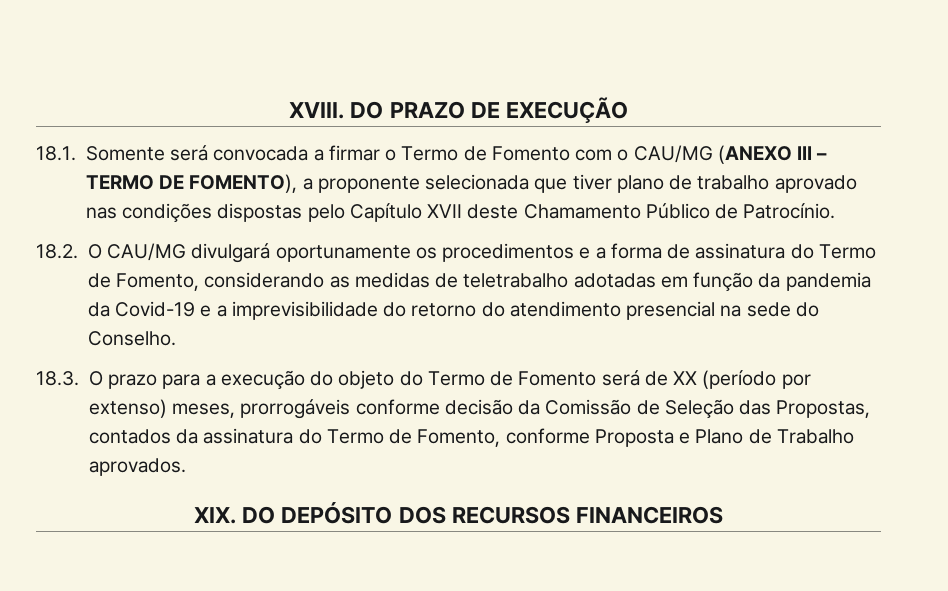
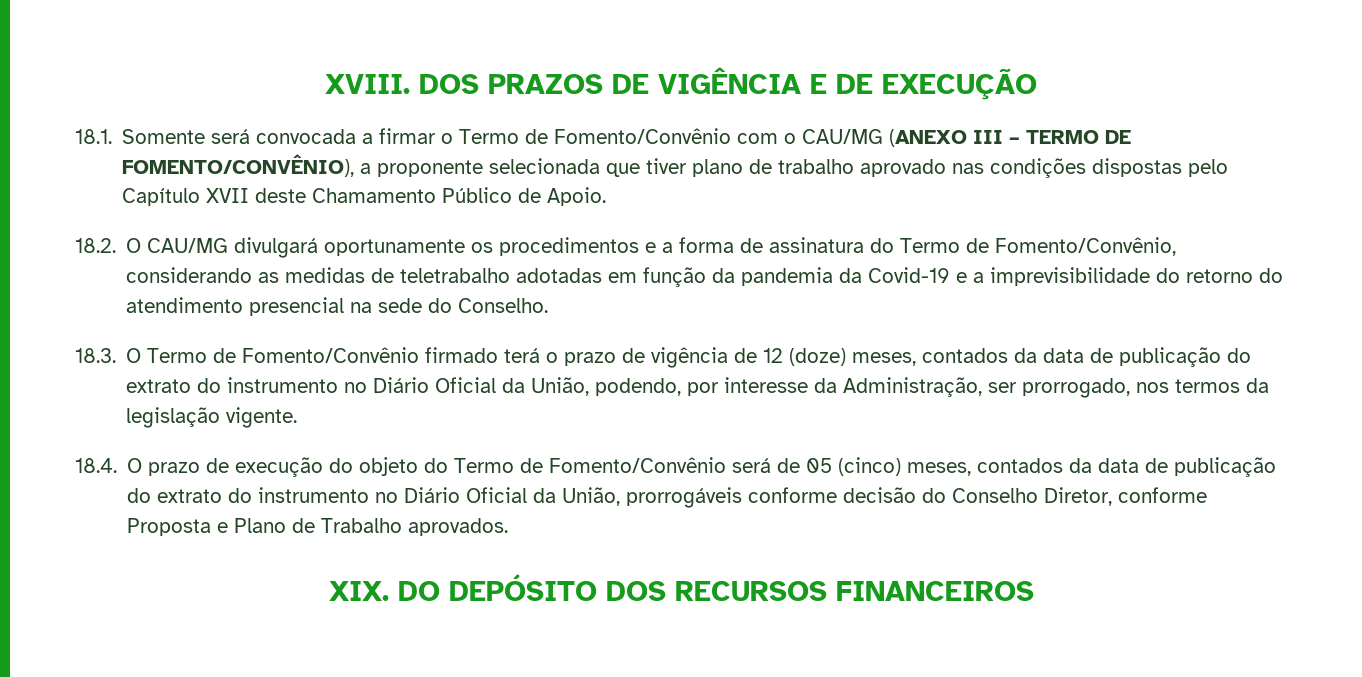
[350,101,465,119] DO PRAZO -> [419,67,827,94] DOS PRAZOS DE VIGÊNCIA E
[491,146,570,161] Fomento -> [554,128,732,144] Fomento/Convênio
[189,174,298,193] FOMENTO), -> [122,154,355,177] FOMENTO/CONVÊNIO),
[743,203,836,219] Patrocínio. -> [547,187,607,206] Apoio.
[116,273,200,291] Fomento, -> [995,237,1177,256] Fomento/Convênio,
[108,374,216,389] prazo para a -> [147,347,1252,368] [126,377,1270,398] [126,407,298,428] [75,458,230,476] Termo de Fomento/Convênio firmado terá o prazo de vigência de 12 (doze) meses, contados da data de publicação do extrato do instrumento no Diário Oficial da União, podendo, por interesse da Administração, ser prorrogado, nos termos da legislação vigente. // 18.4. O prazo de
[518,371,597,386] Fomento -> [549,457,727,473] Fomento/Convênio
[673,370,811,389] [88,399,871,419] [88,428,501,447] XX (período por extenso) meses, prorrogáveis conforme decisão da Comissão de Seleção das Propostas, contados da assinatura do Termo de Fomento, -> [806,457,1277,477] [127,487,1113,508] 05 (cinco) meses, contados da data de publicação do extrato do instrumento no Diário Oficial da União, prorrogáveis conforme decisão do Conselho Diretor,

